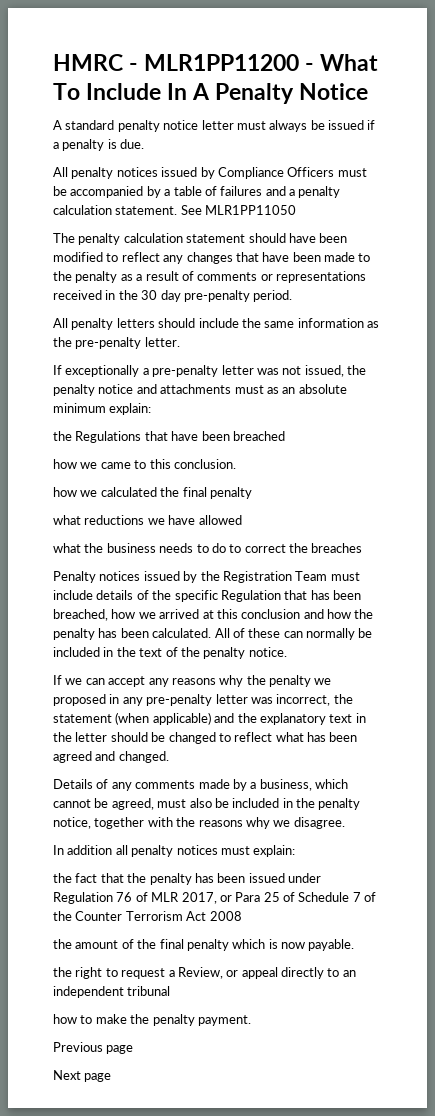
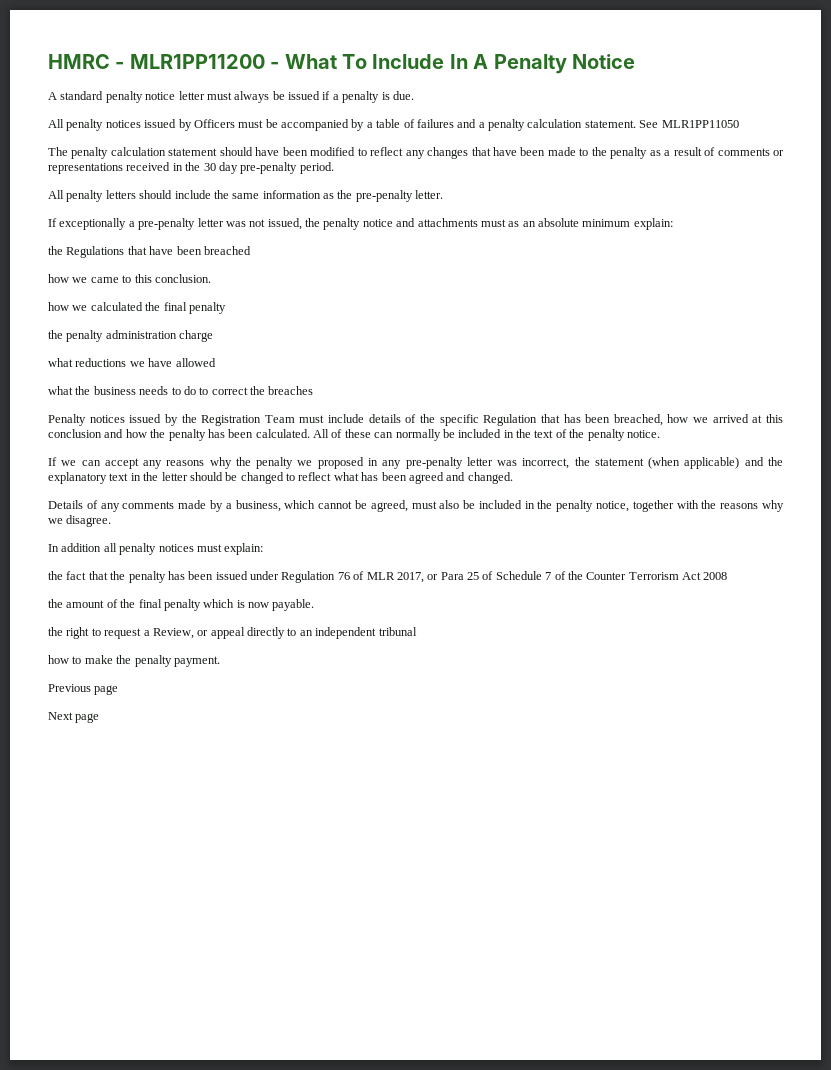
[217,167,284,179] Compliance -> (192, 125) none
(252, 493) none -> [48,330,214,342] // the penalty administration charge

